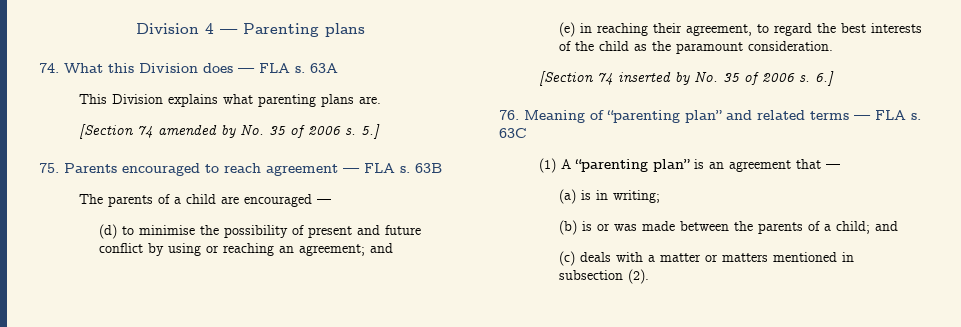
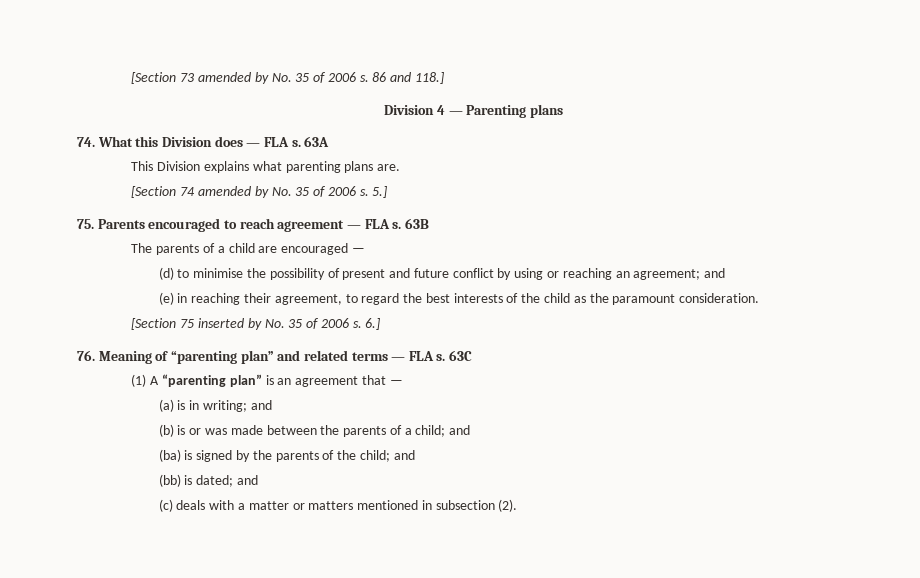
(136, 28) none -> [131,72,445,84] [Section 73 amended by No. 35 of 2006 s. 86 and 118.] //
[596,73,613,85] 74 -> [180,319,195,328] 75
(660, 196) none -> [250,400,272,410] and
(898, 226) none -> [158,449,415,462] [158,474,258,487] // (ba) is signed by the parents of the child; and // (bb) is dated; and

